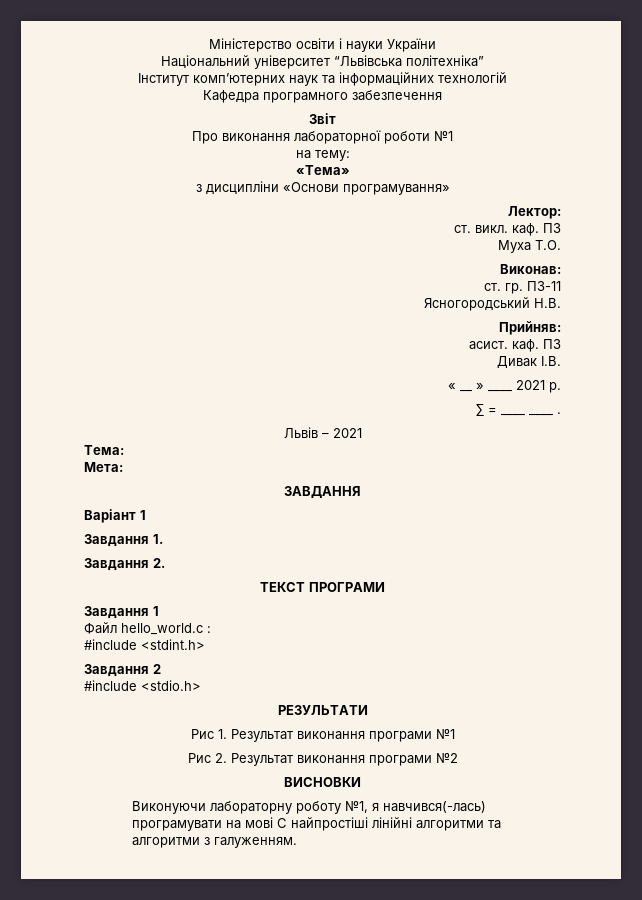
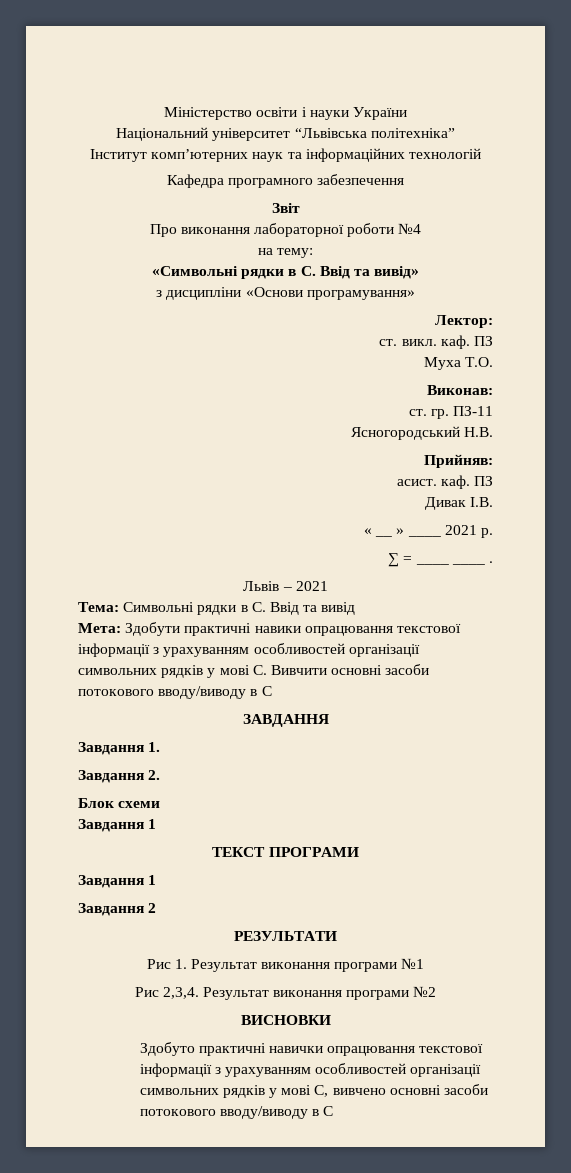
[434,131,453,141] №1 -> [398,223,422,234] №4
[295,165,350,175] «Тема» -> [151,266,420,279] «Символьні рядки в C. Ввід та вивід»
[84,462,123,472] // Мета: -> [123,602,356,615] [78,622,461,636] [78,643,420,657] [78,664,430,678] [78,686,272,699] Символьні рядки в C. Ввід та вивід // Мета: Здобути практичні навики опрацювання текстової інформації з урахуванням особливостей організації символьних рядків у мові С. Вивчити основні засоби потокового вводу/виводу в С
[84,509,146,523] // Варіант 1 -> (329, 720) none
(165, 563) none -> [78,798,161,808] [78,819,157,832] // Блок схеми // Завдання 1
[84,622,211,635] [84,639,205,650] // Файл hello_world.c : // #include <stdint.h> -> (157, 880) none
[84,680,201,691] // #include <stdio.h> -> (157, 908) none
[214,753,227,763] 2. -> [162,987,199,999] 2,3,4.
[131,801,486,814] [131,817,501,831] [131,837,297,848] Виконуючи лабораторну роботу №1, я навчився(-лась) програмувати на мові С найпростіші лінійні алгоритми та алгоритми з галуженням. -> [139,1042,484,1056] [139,1063,482,1077] [139,1084,489,1098] [139,1106,334,1119] Здобуто практичні навички опрацювання текстової інформації з урахуванням особливостей організації символьних рядків у мові С, вивчено основні засоби потокового вводу/виводу в С

